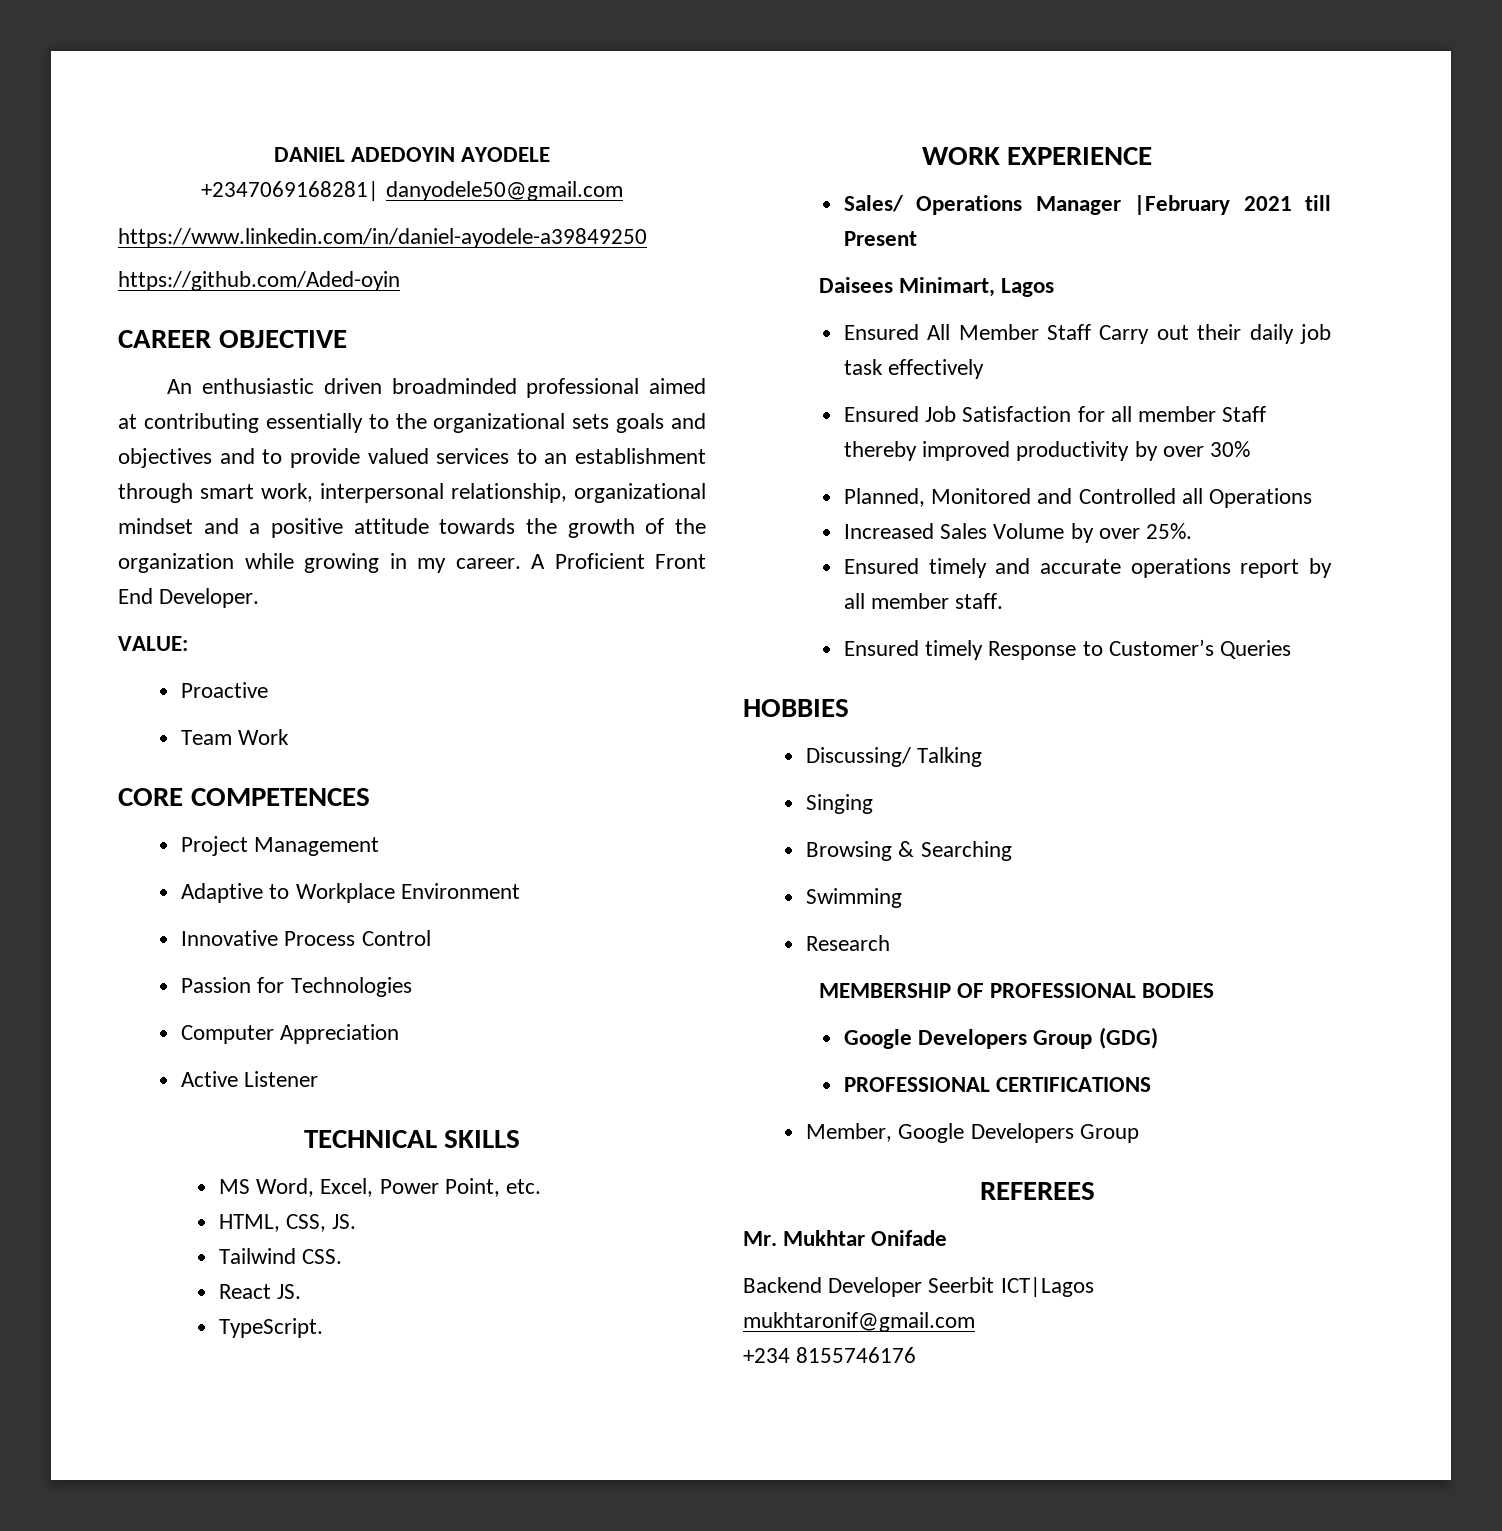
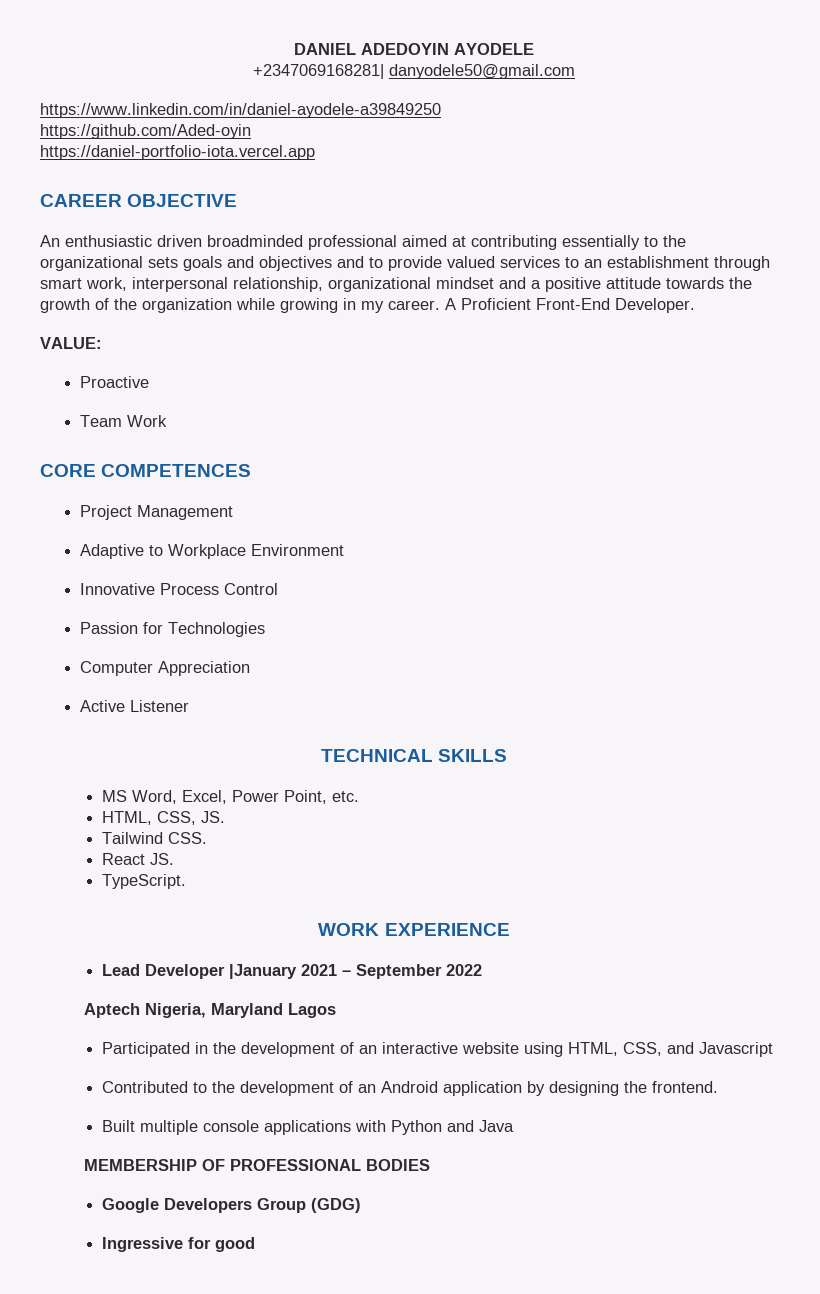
(400, 281) none -> [40,145,315,160] // https://daniel-portfolio-iota.vercel.app
[655,554,706,569] [118,588,153,604] Front End -> [536,298,610,310] Front-End
[843,195,1331,215] [843,231,917,246] [818,277,1055,297] [843,324,1331,344] [843,359,985,379] [843,406,1267,422] [843,441,1250,461] [843,488,1312,508] [843,523,1192,543] [843,558,1332,578] [843,593,1004,609] [843,639,1291,660] [743,699,849,717] [806,747,983,767] [806,794,874,814] [806,841,1012,861] [806,888,903,908] [806,935,891,951] Sales/ Operations Manager |February 2021 till Present // Daisees Minimart, Lagos // Ensured All Member Staff Carry out their daily job task effectively // Ensured Job Satisfaction for all member Staff thereby improved productivity by over 30% // Planned, Monitored and Controlled all Operations // Increased Sales Volume by over 25%. // Ensured timely and accurate operations report by all member staff. // Ensured timely Response to Customer’s Queries // HOBBIES // Discussing/ Talking // Singing // Browsing & Searching // Swimming // Research -> [102,964,483,979] [84,1003,337,1018] [102,1042,774,1057] [102,1081,719,1096] [102,1120,515,1135] Lead Developer |January 2021 – September 2022 // Aptech Nigeria, Maryland Lagos // Participated in the development of an interactive website using HTML, CSS, and Javascript // Contributed to the development of an Android application by designing the frontend. // Built multiple console applications with Python and Java
[843,1077,1152,1092] [806,1123,1139,1143] [979,1182,1095,1200] [743,1230,948,1246] [743,1277,1094,1297] [743,1312,975,1332] [743,1347,917,1363] PROFESSIONAL CERTIFICATIONS // Member, Google Developers Group // REFEREES // Mr. Mukhtar Onifade // Backend Developer Seerbit ICT|Lagos mukhtaronif@gmail.com // +234 8155746176 -> [102,1237,256,1252] Ingressive for good

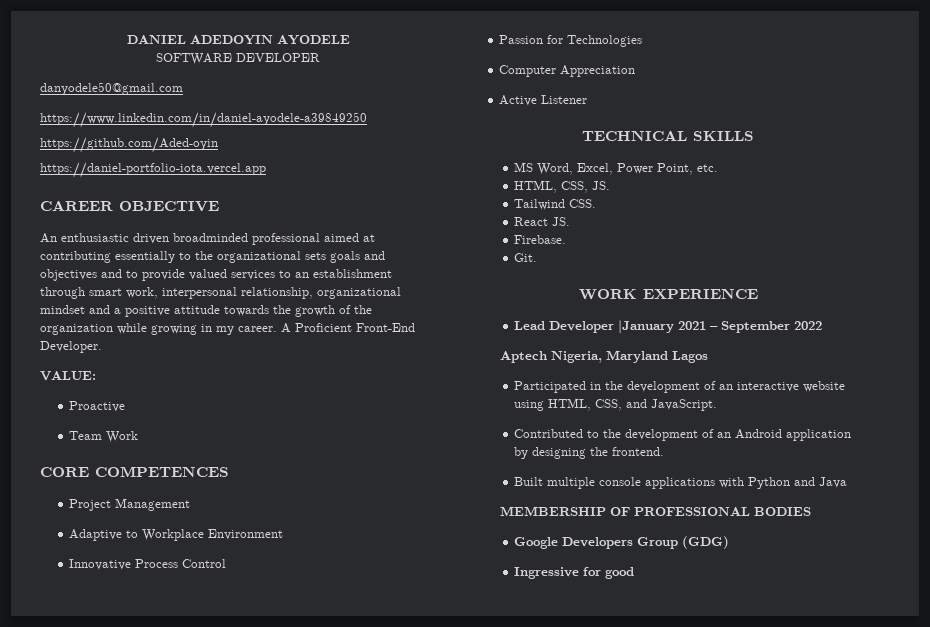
[253,64,384,79] +2347069168281| -> [156,53,320,65] SOFTWARE DEVELOPER //
[102,874,187,889] TypeScript. -> [514,235,567,244] [514,253,538,262] Firebase. // Git.
[699,1042,774,1057] Javascript -> [651,399,718,411] JavaScript.

